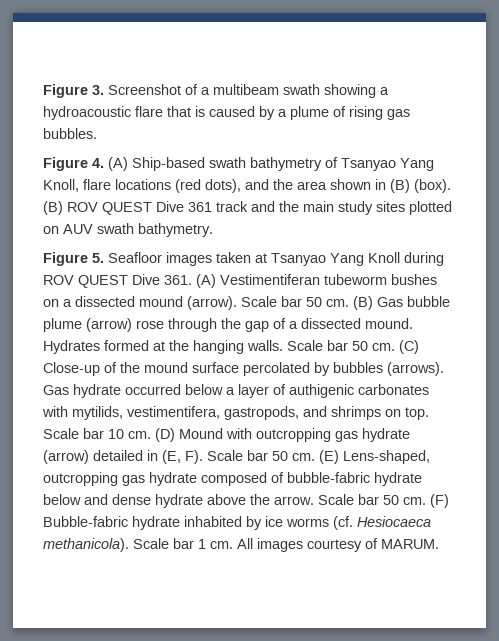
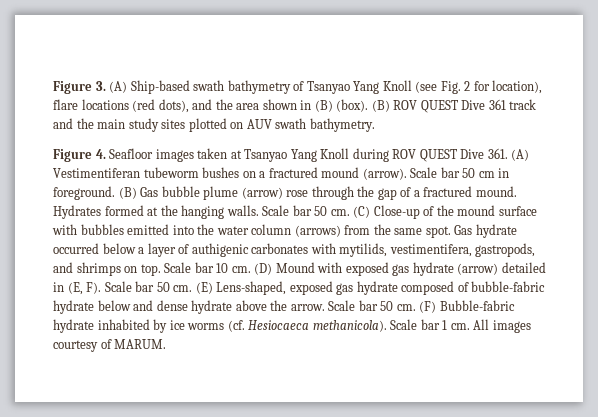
[108,84,389,98] [43,106,410,120] [43,128,97,139] [43,157,104,171] Screenshot of a multibeam swath showing a hydroacoustic flare that is caused by a plume of rising gas bubbles. // Figure 4. -> (106, 86) none
[43,179,79,192] Knoll, -> [382,80,543,94] Knoll (see Fig. 2 for location),
[92,253,104,263] 5. -> [95,149,106,159] 4.
[75,296,135,307] dissected -> [268,167,318,178] fractured
[326,299,349,307] cm. -> [478,168,510,178] [53,186,115,200] cm in foreground.
[301,318,361,329] dissected -> [423,186,473,197] fractured
[243,362,444,376] percolated by bubbles (arrows). -> [52,224,451,238] with bubbles emitted into the water column (arrows) from the same spot.
[256,428,331,442] outcropping -> [345,262,389,276] exposed
[43,472,118,486] outcropping -> [289,281,333,295] exposed

